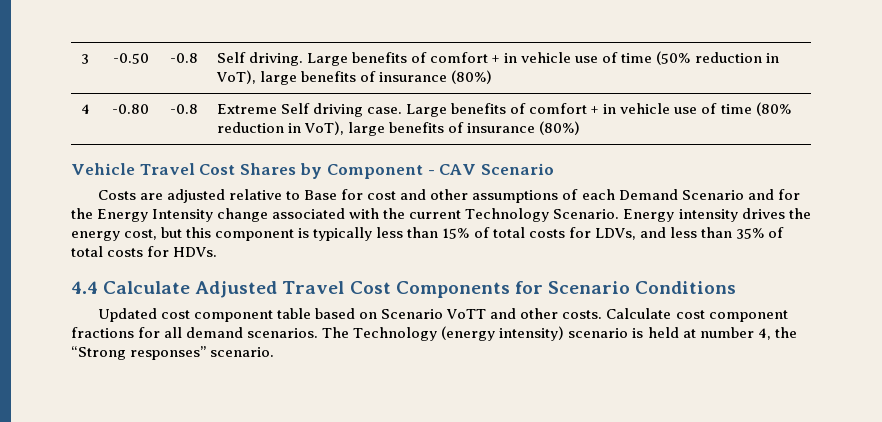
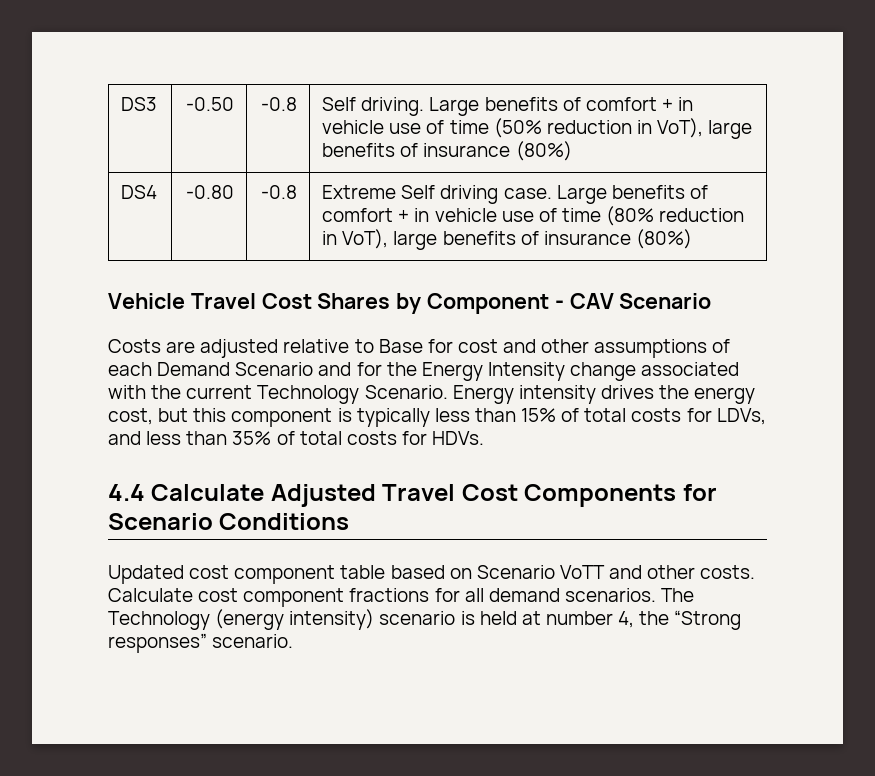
[80,54,89,64] 3 -> [121,97,158,111] DS3
[80,104,90,114] 4 -> [121,185,158,199] DS4

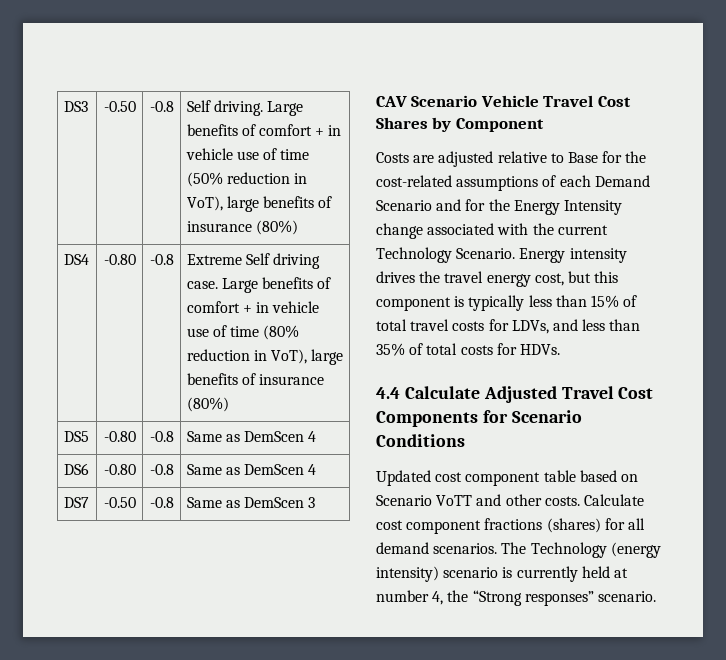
(692, 239) // -> [63,431,89,442] [104,431,137,442] [150,431,175,442] [186,431,317,442] [63,463,89,475] [104,464,137,475] [150,464,175,475] [186,464,317,475] [63,497,89,508] [104,497,137,508] [150,497,175,508] [186,497,316,508] [376,95,478,107] // DS5 | -0.80 | -0.8 | Same as DemScen 4 // DS6 | -0.80 | -0.8 | Same as DemScen 4 // DS7 | -0.50 | -0.8 | Same as DemScen 3 // CAV Scenario
[554,293,712,309] - CAV Scenario -> (544, 125) none
[457,339,590,353] cost and other -> [625,151,647,163] [376,175,452,187] the cost-related
(690, 392) none -> [444,271,484,283] travel
(627, 415) none -> [410,319,450,331] travel
(430, 595) none -> [546,518,601,533] (shares)
(475, 618) none -> [516,566,578,582] currently

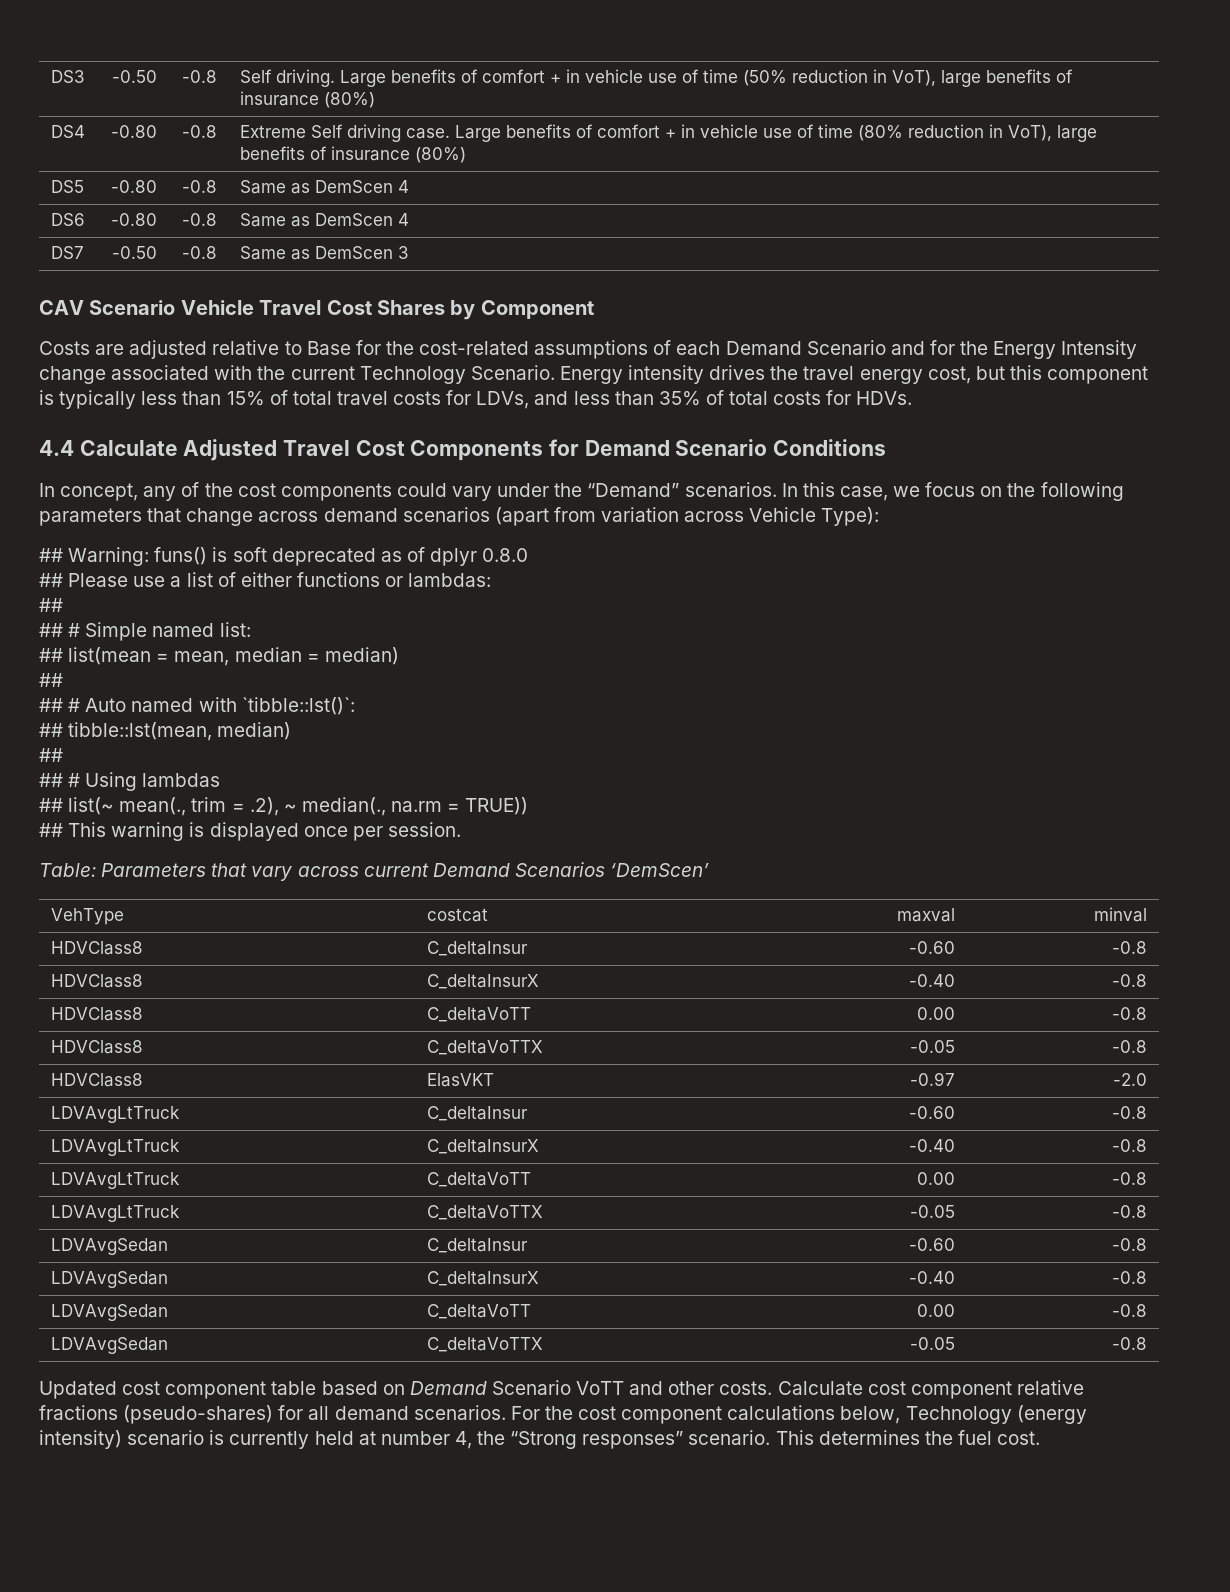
(508, 416) none -> [584,440,670,456] Demand
(465, 440) none -> [39,482,1124,501] [39,507,880,526] [39,547,529,566] [39,572,492,587] [39,598,63,612] [39,622,251,641] [39,647,399,666] [39,673,63,687] [39,697,355,715] [39,722,292,741] [39,748,63,762] [39,772,221,791] [39,797,529,816] [39,822,461,841] [39,862,710,881] [50,908,124,925] [426,908,488,922] [897,908,956,922] [1094,907,1148,922] [50,941,143,955] [426,941,528,956] [909,941,956,954] [1112,941,1148,954] [50,974,143,988] [426,974,539,989] [909,974,956,987] [1112,974,1148,987] [50,1007,143,1021] [426,1007,531,1022] [917,1007,956,1020] [1112,1007,1148,1020] [50,1040,143,1054] [426,1040,543,1055] [910,1040,956,1053] [1112,1040,1148,1053] [50,1073,143,1087] [426,1073,494,1087] [910,1072,956,1086] [1113,1073,1148,1086] [50,1106,180,1123] [426,1106,528,1121] [909,1106,956,1119] [1112,1106,1148,1119] [50,1139,180,1156] [426,1139,539,1154] [909,1139,956,1152] [1112,1139,1148,1152] [50,1172,180,1189] [426,1172,531,1187] [917,1172,956,1185] [1112,1172,1148,1185] [50,1205,180,1222] [426,1205,543,1220] [910,1205,956,1218] [1112,1205,1148,1218] [50,1238,168,1255] [426,1238,528,1253] [909,1238,956,1251] [1112,1238,1148,1251] [50,1271,168,1288] [426,1271,539,1286] [909,1271,956,1284] [1112,1271,1148,1284] [50,1304,168,1321] [426,1304,531,1319] [917,1304,956,1317] [1112,1304,1148,1317] [50,1337,168,1354] [426,1337,543,1352] [910,1337,956,1350] [1112,1337,1148,1350] // In concept, any of the cost components could vary under the “Demand” scenarios. In this case, we focus on the following parameters that change across demand scenarios (apart from variation across Vehicle Type): // ## Warning: funs() is soft deprecated as of dplyr 0.8.0 // ## Please use a list of either functions or lambdas: // ## // ## # Simple named list: // ## list(mean = mean, median = median) // ## // ## # Auto named with `tibble::lst()`: // ## tibble::lst(mean, median) // ## // ## # Using lambdas // ## list(~ mean(., trim = .2), ~ median(., na.rm = TRUE)) // ## This warning is displayed once per session. // Table: Parameters that vary across current Demand Scenarios ‘DemScen’ // VehType | costcat | maxval | minval // HDVClass8 | C_deltaInsur | -0.60 | -0.8 // HDVClass8 | C_deltaInsurX | -0.40 | -0.8 // HDVClass8 | C_deltaVoTT | 0.00 | -0.8 // HDVClass8 | C_deltaVoTTX | -0.05 | -0.8 // HDVClass8 | ElasVKT | -0.97 | -2.0 // LDVAvgLtTruck | C_deltaInsur | -0.60 | -0.8 // LDVAvgLtTruck | C_deltaInsurX | -0.40 | -0.8 // LDVAvgLtTruck | C_deltaVoTT | 0.00 | -0.8 // LDVAvgLtTruck | C_deltaVoTTX | -0.05 | -0.8 // LDVAvgSedan | C_deltaInsur | -0.60 | -0.8 // LDVAvgSedan | C_deltaInsurX | -0.40 | -0.8 // LDVAvgSedan | C_deltaVoTT | 0.00 | -0.8 // LDVAvgSedan | C_deltaVoTTX | -0.05 | -0.8
(638, 478) none -> [409,1381,487,1395] Demand
[484,518,601,533] fractions (shares) -> [1016,1380,1084,1395] [39,1405,274,1424] relative fractions (pseudo-shares)
[501,542,527,554] The -> [510,1405,901,1424] For the cost component calculations below,
(656, 596) none -> [775,1430,1041,1445] This determines the fuel cost.

